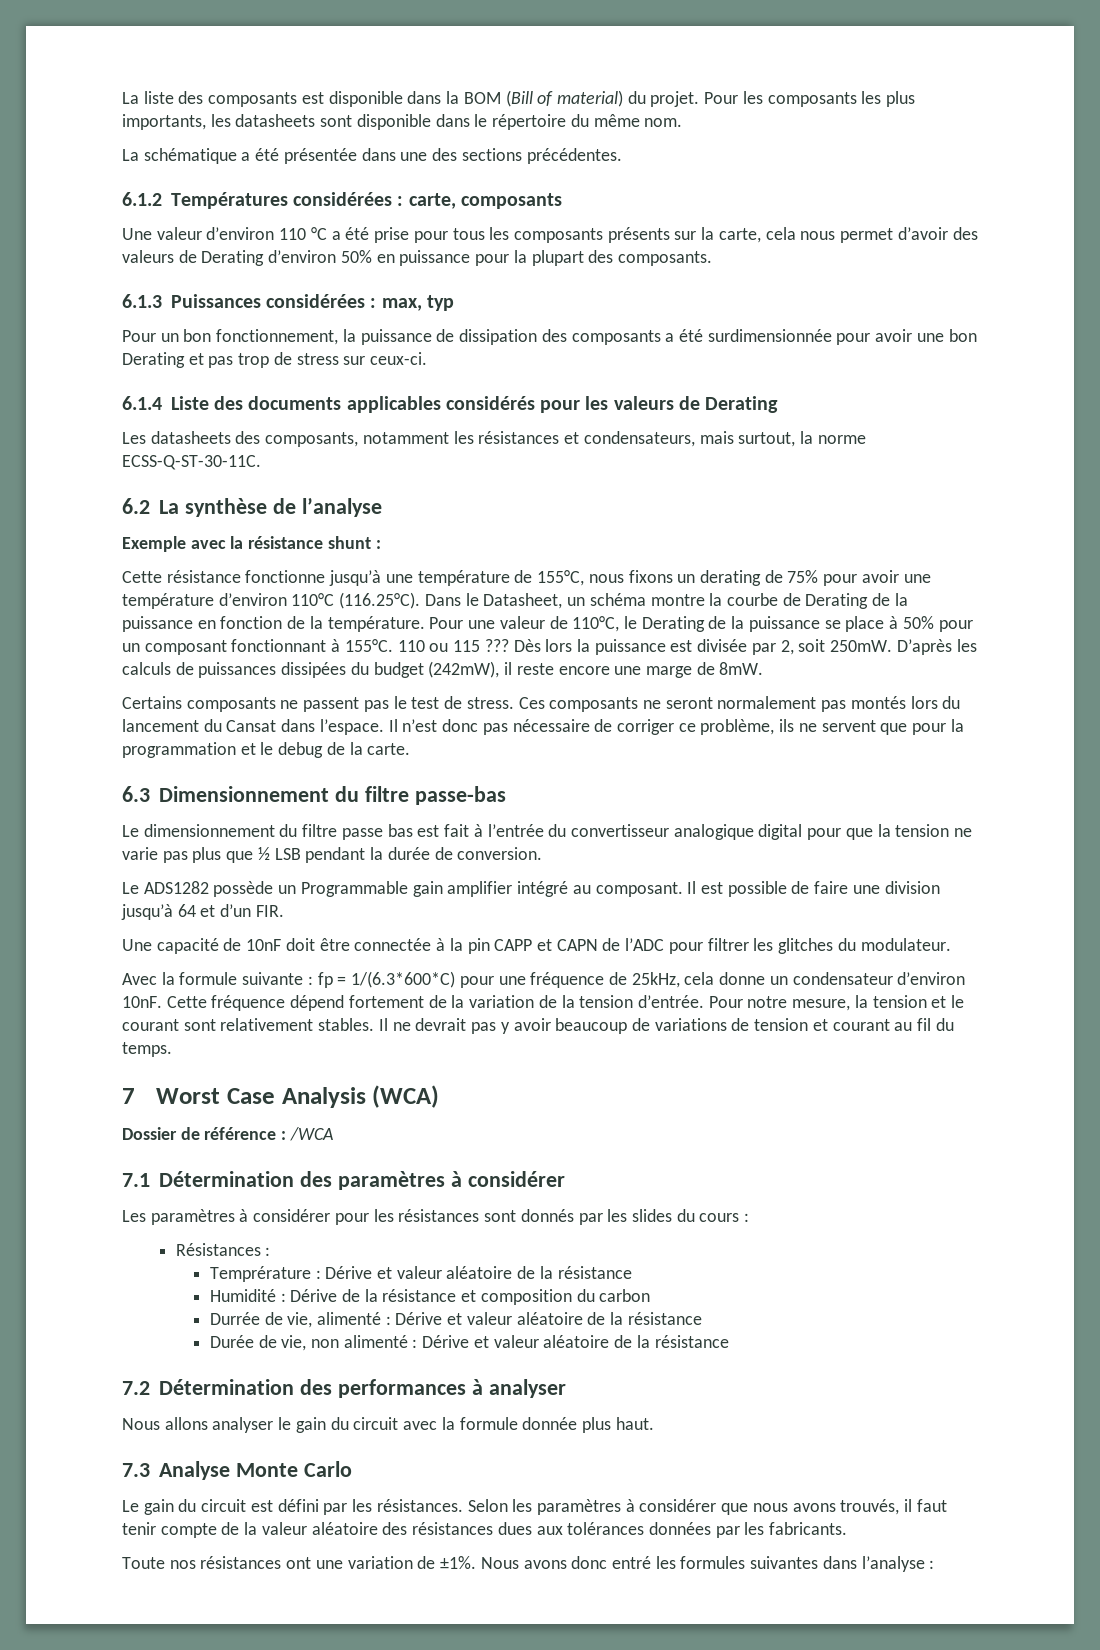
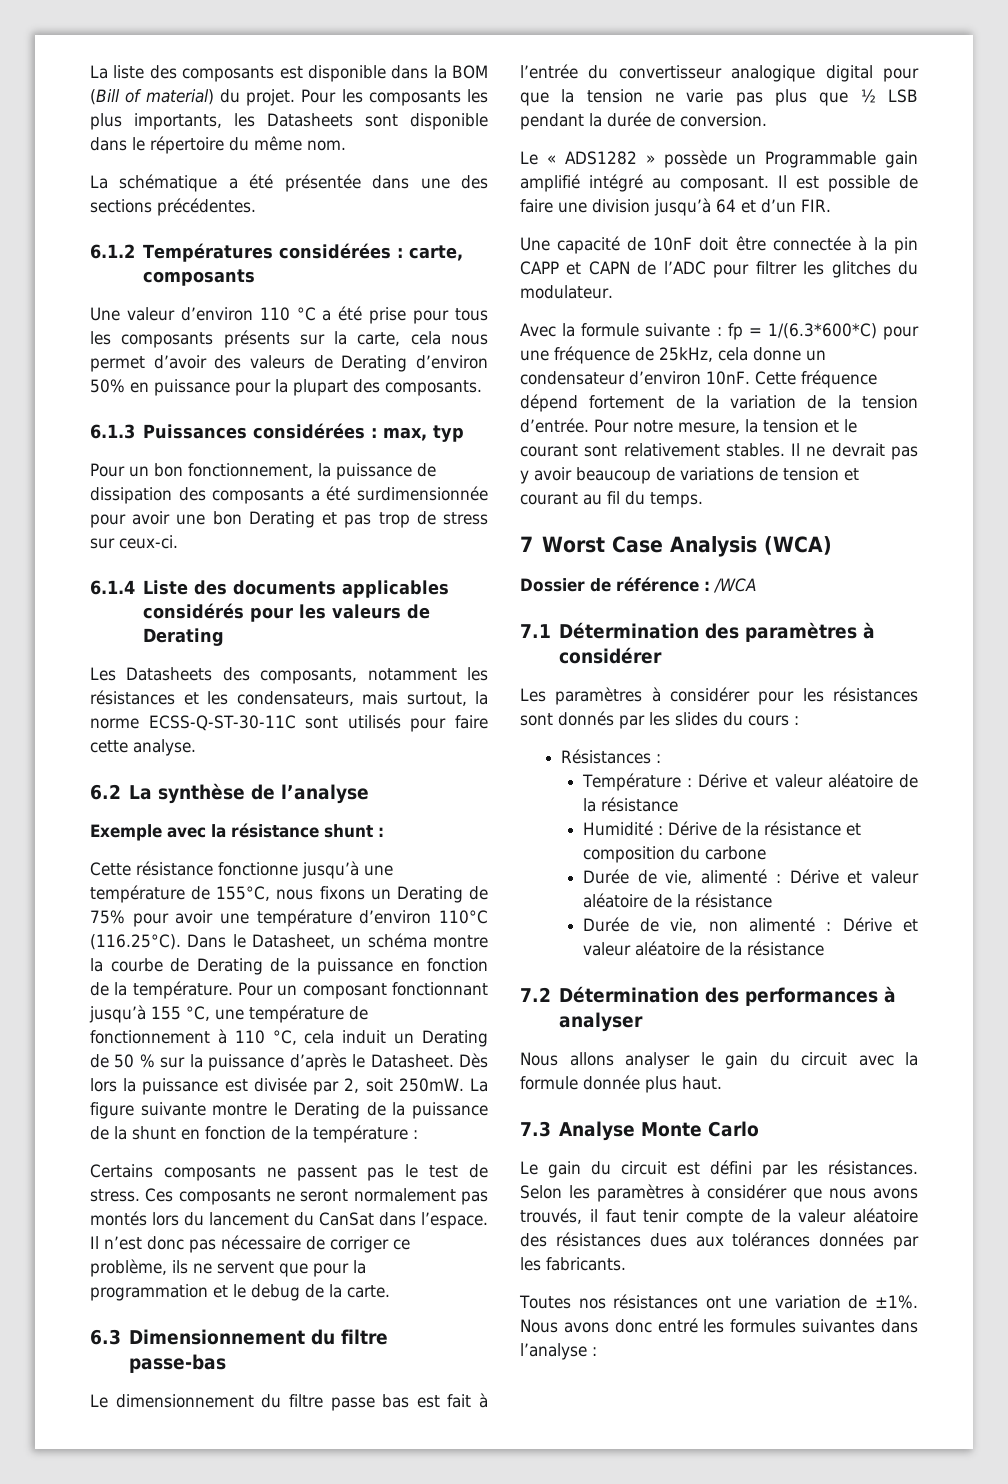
[235,114,316,127] datasheets -> [267,113,353,127] Datasheets
[150,431,231,444] datasheets -> [126,667,213,681] Datasheets
(580, 438) none -> [207,691,228,705] les
[122,455,261,470] ECSS-Q-ST-30-11C. -> [148,714,488,732] [90,739,196,756] ECSS-Q-ST-30-11C sont utilisés pour faire cette analyse.
[699,570,761,586] derating -> [396,886,463,903] Derating
[468,616,973,632] [122,639,509,655] une valeur de 110°C, le Derating de la puissance se place à 50% pour un composant fonctionnant à 155°C. 110 ou 115 ??? -> [277,982,488,999] [89,1005,368,1023] [90,1029,488,1047] [90,1053,454,1071] un composant fonctionnant jusqu’à 155 °C, une température de fonctionnement à 110 °C, cela induit un Derating de 50 % sur la puissance d’après le Datasheet.
[896,639,977,655] [122,661,764,678] D’après les calculs de puissances dissipées du budget (242mW), il reste encore une marge de 8mW. -> [470,1078,488,1092] [90,1102,489,1119] [90,1125,418,1143] La figure suivante montre le Derating de la puissance de la shunt en fonction de la température :
[226,720,277,732] Cansat -> [319,1212,374,1226] CanSat
[143,881,209,894] ADS1282 -> [547,151,655,165] « ADS1282 »
[447,881,513,897] amplifier -> [520,174,580,192] amplifié
[209,1266,311,1282] Temprérature -> [581,773,681,791] Température
[599,1289,651,1302] [209,1312,260,1325] carbon // Durrée -> [704,846,766,860] [582,869,629,884] carbone // Durée
[122,1557,165,1569] Toute -> [519,1295,571,1309] Toutes

